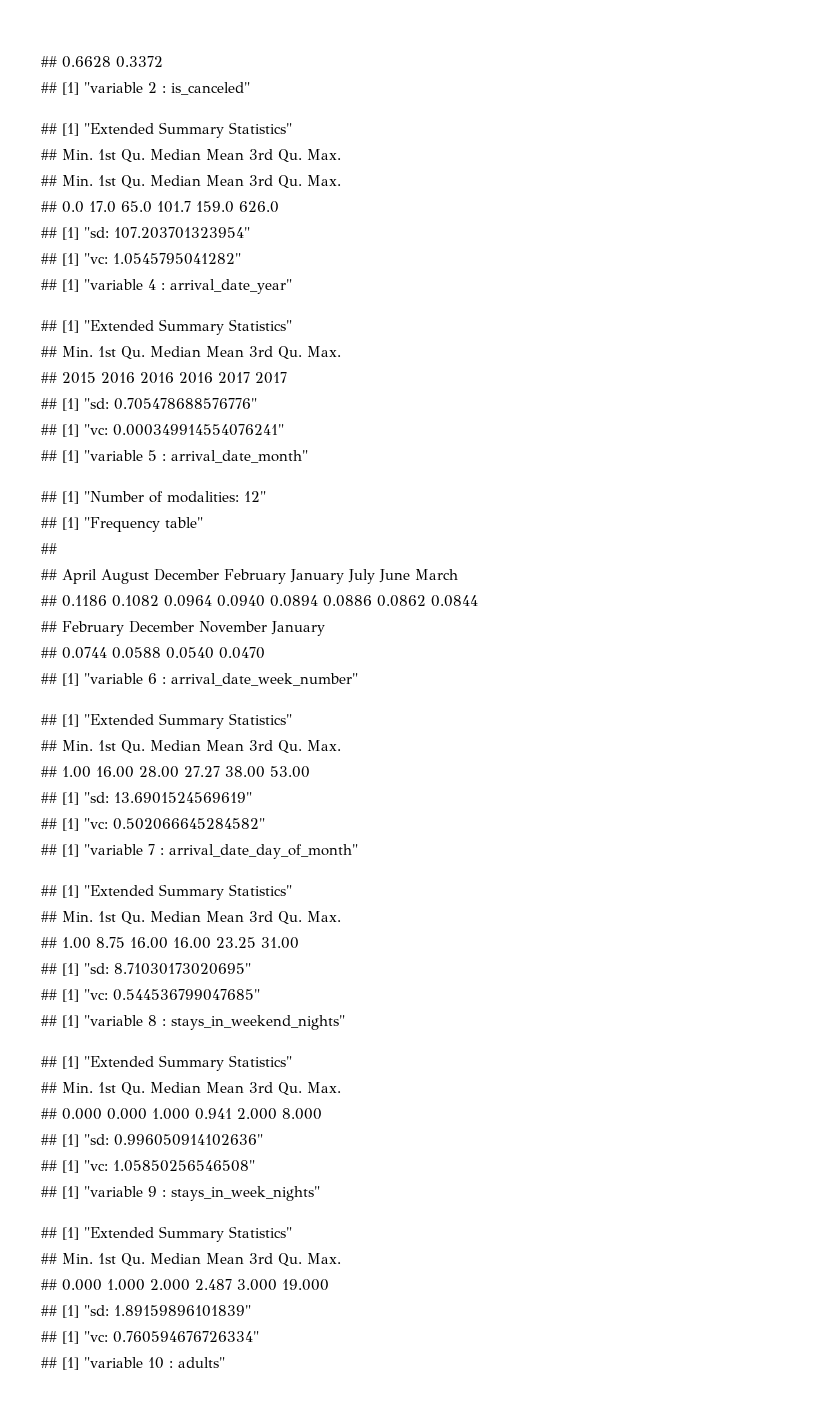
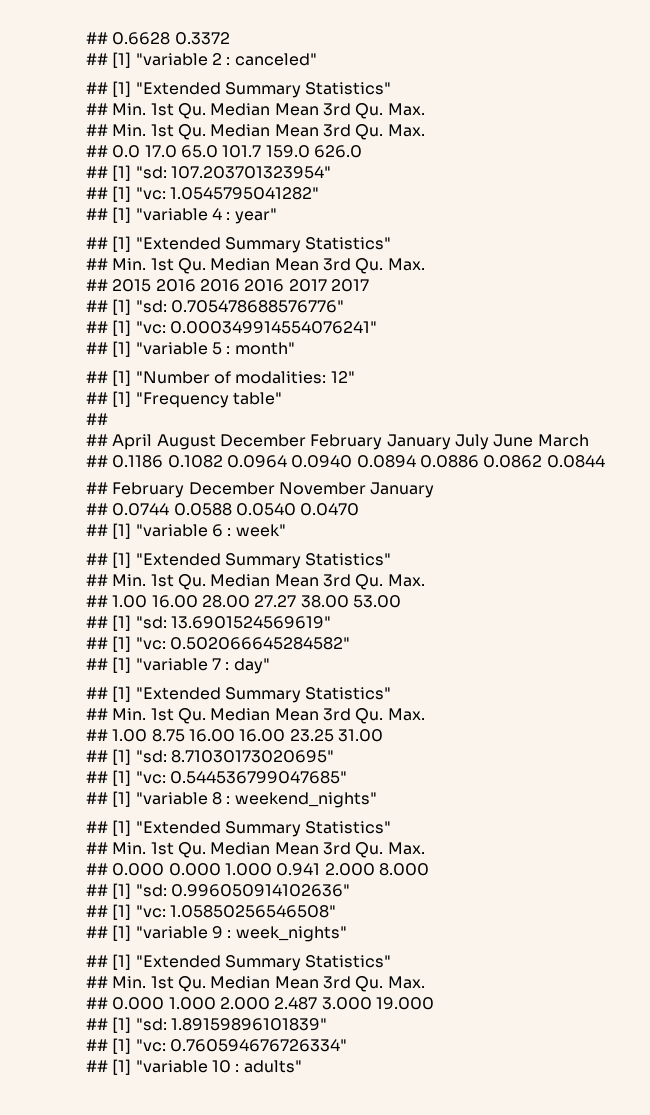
[171,82,250,95] is_canceled" -> [234,53,317,66] canceled"
[170,279,292,294] arrival_date_year" -> [234,208,277,224] year"
[171,450,308,463] arrival_date_month" -> [234,342,295,355] month"
[171,673,358,686] arrival_date_week_number" -> [235,524,286,537] week"
[169,844,358,859] arrival_date_day_of_month" -> [233,658,270,674] day"
[171,1015,345,1030] stays_in_weekend_nights" -> [234,792,377,808] weekend_nights"
[171,1186,320,1201] stays_in_week_nights" -> [235,926,347,942] week_nights"

